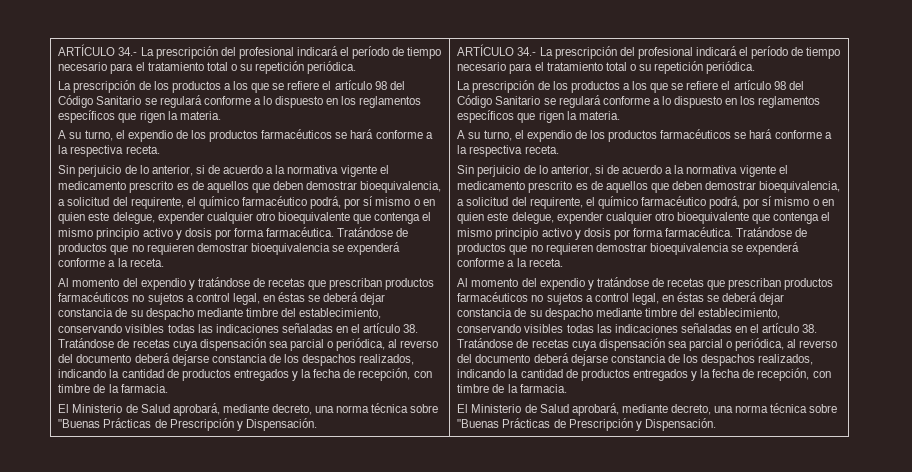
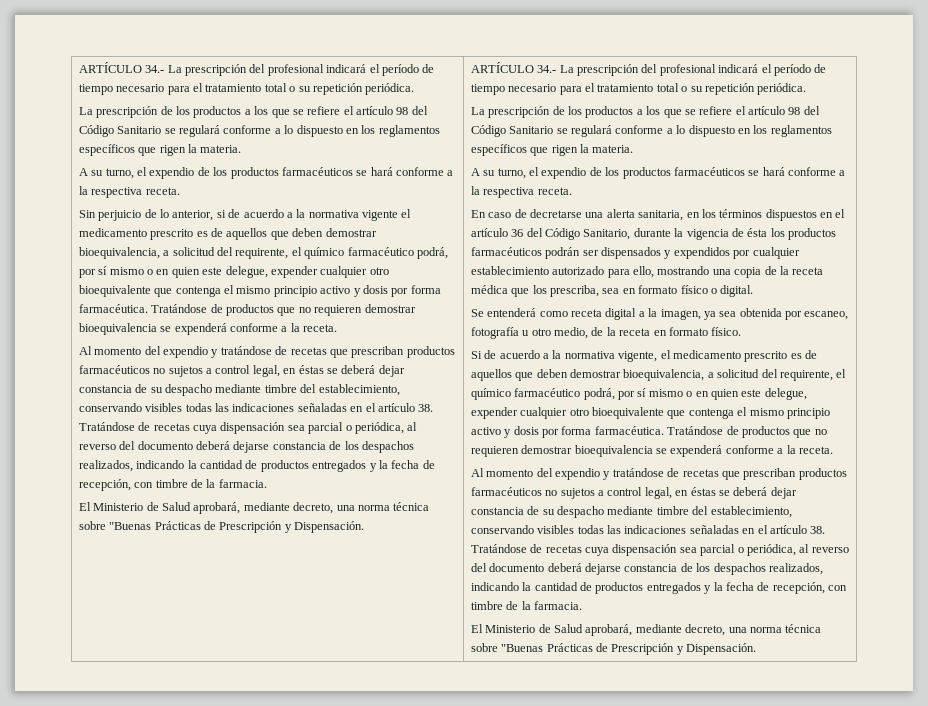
[457,165,776,177] Sin perjuicio de lo anterior, si de acuerdo a la normativa vigente -> [470,209,846,221] [470,228,837,240] [470,247,800,259] [470,266,824,278] [470,285,754,297] [470,308,849,320] [470,327,742,339] [470,350,658,362] En caso de decretarse una alerta sanitaria, en los términos dispuestos en el artículo 36 del Código Sanitario, durante la vigencia de ésta los productos farmacéuticos podrán ser dispensados y expendidos por cualquier establecimiento autorizado para ello, mostrando una copia de la receta médica que los prescriba, sea en formato físico o digital. // Se entenderá como receta digital a la imagen, ya sea obtenida por escaneo, fotografía u otro medio, de la receta en formato físico. // Si de acuerdo a la normativa vigente,

